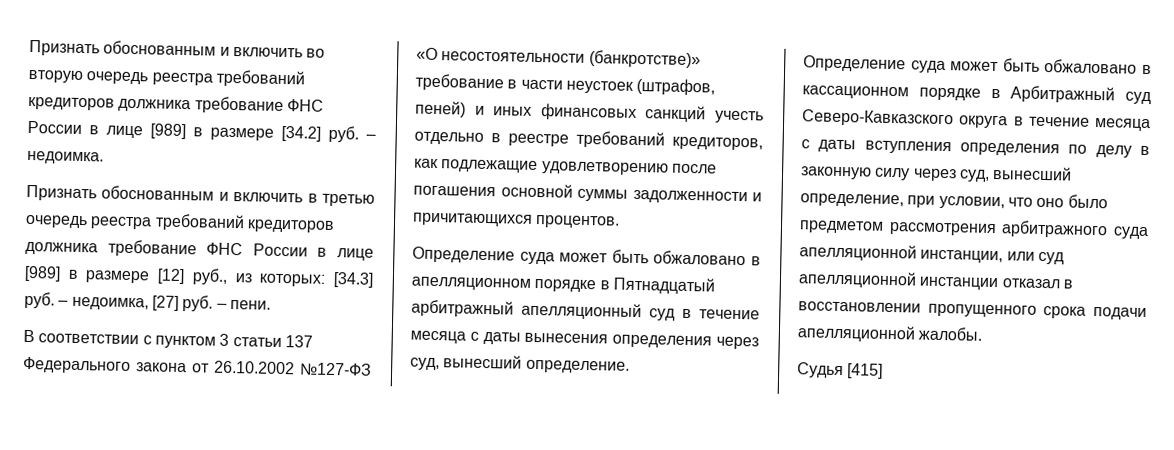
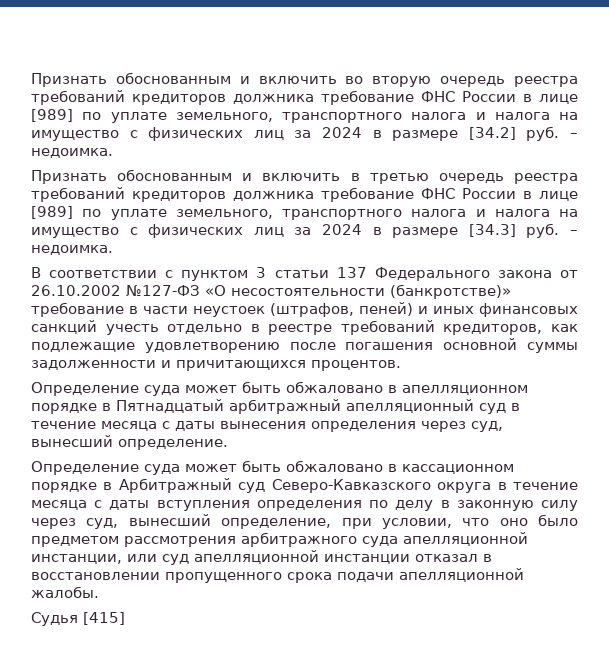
(186, 131) none -> [82,112,578,123] [31,127,362,141] по уплате земельного, транспортного налога и налога на имущество с физических лиц за 2024
[67,268,375,288] [24,291,271,312] в размере [12] руб., из которых: [34.3] руб. – недоимка, [27] руб. – пени. -> [82,209,578,220] [31,223,579,238] [31,245,113,255] по уплате земельного, транспортного налога и налога на имущество с физических лиц за 2024 в размере [34.3] руб. – недоимка.

